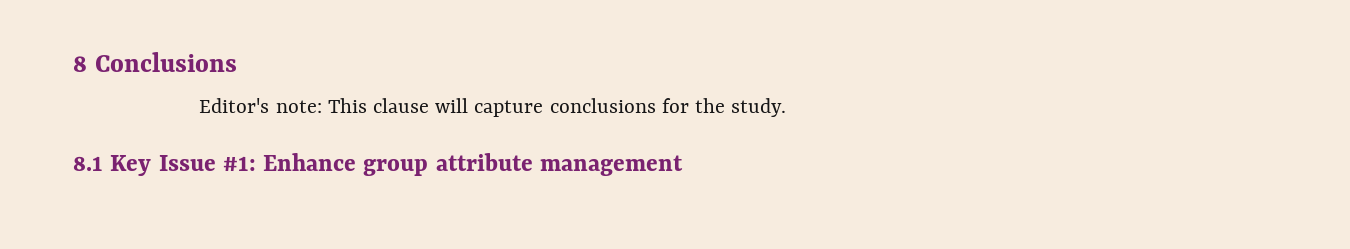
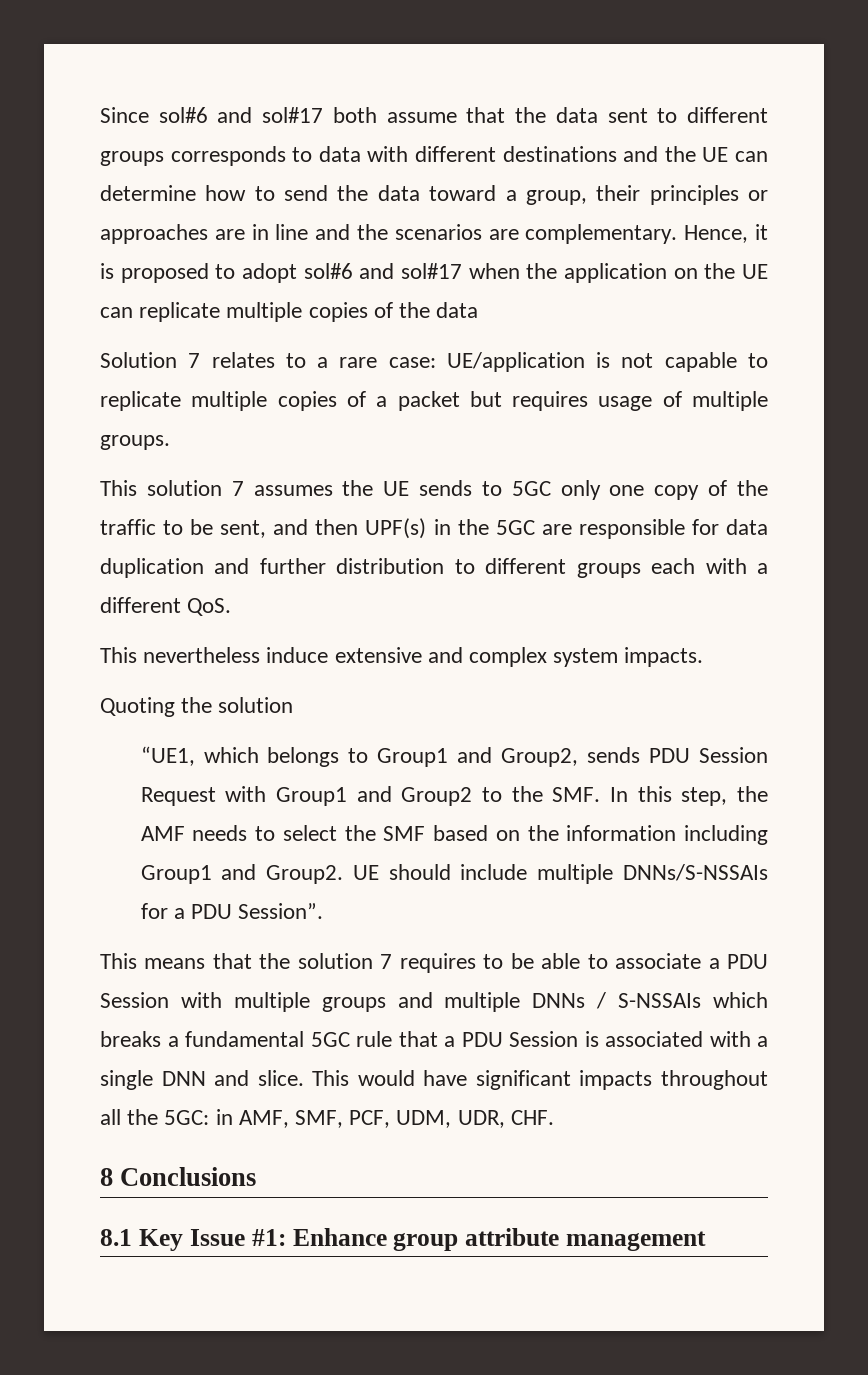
[73,52,237,72] [199,98,787,117] 8 Conclusions // Editor's note: This clause will capture conclusions for the study. -> [100,107,769,123] [100,146,769,166] [100,185,769,205] [100,224,768,244] [100,263,768,283] [100,302,479,322] [100,352,768,372] [100,391,768,411] [100,435,170,450] [100,480,768,500] [100,518,769,539] [100,558,769,578] [100,597,232,616] [100,647,704,667] [100,697,294,717] [140,746,768,767] [140,786,768,806] [140,825,768,845] [140,864,768,884] [140,903,324,919] [100,953,768,973] [100,992,769,1012] [100,1031,768,1047] [100,1070,768,1090] [100,1109,554,1128] [100,1167,257,1186] Since sol#6 and sol#17 both assume that the data sent to different groups corresponds to data with different destinations and the UE can determine how to send the data toward a group, their principles or approaches are in line and the scenarios are complementary. Hence, it is proposed to adopt sol#6 and sol#17 when the application on the UE can replicate multiple copies of the data // Solution 7 relates to a rare case: UE/application is not capable to replicate multiple copies of a packet but requires usage of multiple groups. // This solution 7 assumes the UE sends to 5GC only one copy of the traffic to be sent, and then UPF(s) in the 5GC are responsible for data duplication and further distribution to different groups each with a different QoS. // This nevertheless induce extensive and complex system impacts. // Quoting the solution // “UE1, which belongs to Group1 and Group2, sends PDU Session Request with Group1 and Group2 to the SMF. In this step, the AMF needs to select the SMF based on the information including Group1 and Group2. UE should include multiple DNNs/S-NSSAIs for a PDU Session”. // This means that the solution 7 requires to be able to associate a PDU Session with multiple groups and multiple DNNs / S-NSSAIs which breaks a fundamental 5GC rule that a PDU Session is associated with a single DNN and slice. This would have significant impacts throughout all the 5GC: in AMF, SMF, PCF, UDM, UDR, CHF. // 8 Conclusions

